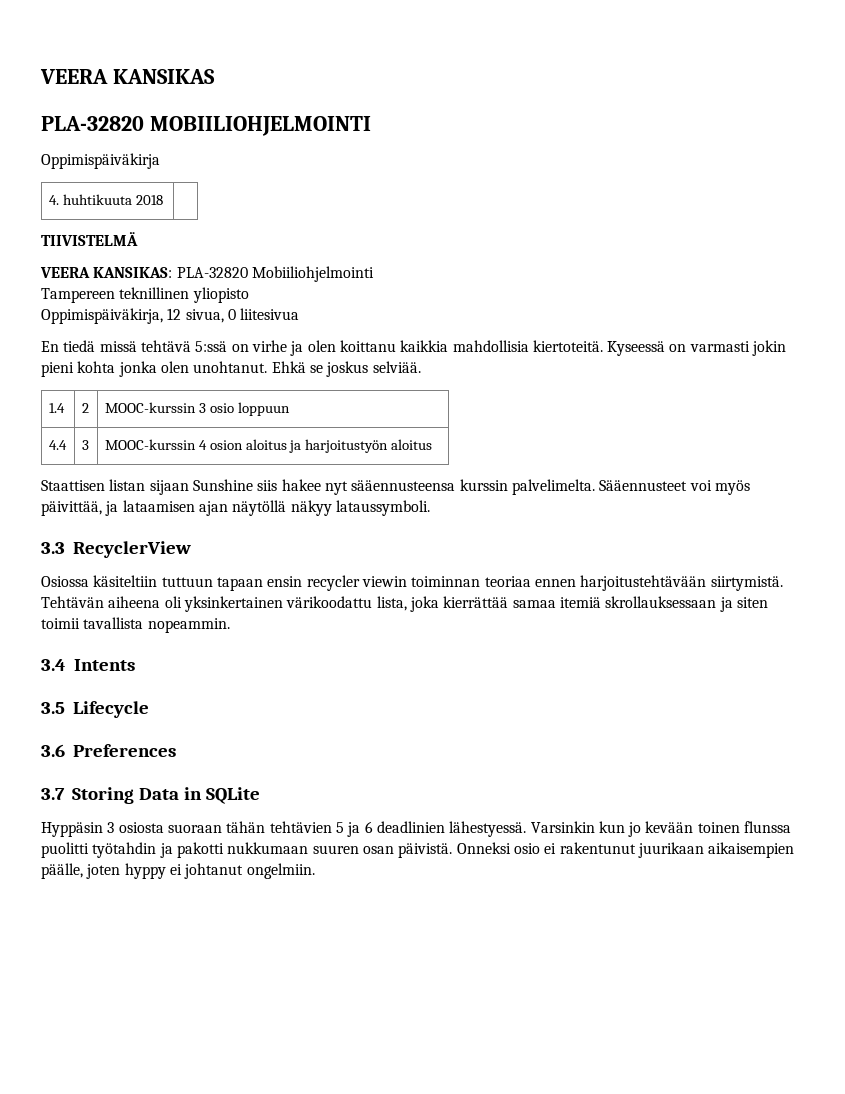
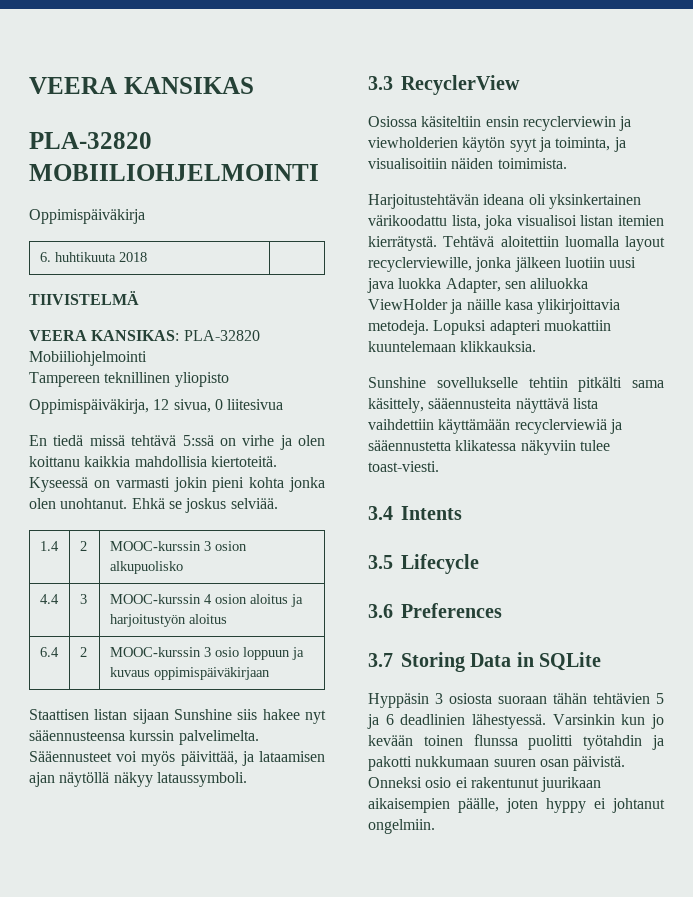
[48,195,59,205] 4. -> [39,252,51,262] 6.
[209,402,290,416] osio loppuun -> [214,541,247,551] [109,561,183,574] osion alkupuolisko
(433, 444) none -> [39,647,59,657] [79,647,87,657] [109,647,304,660] [109,667,270,680] // 6.4 | 2 | MOOC-kurssin 3 osio loppuun ja kuvaus oppimispäiväkirjaan
[161,575,783,591] [41,596,161,608] tuttuun tapaan ensin recycler viewin toiminnan teoriaa ennen harjoitustehtävään siirtymistä. Tehtävän aiheena -> [485,116,632,131] [368,137,626,152] [368,158,567,169] [368,194,525,209] ensin recyclerviewin ja viewholderien käytön syyt ja toiminta, ja visualisoitiin näiden toimimista. // Harjoitustehtävän ideana
[443,596,768,612] [41,617,230,633] kierrättää samaa itemiä skrollauksessaan ja siten toimii tavallista nopeammin. -> [516,215,664,226] [368,236,665,251] [368,257,637,272] [367,278,589,293] [368,299,621,314] [368,320,611,335] [368,341,537,352] [368,377,664,392] [368,398,598,413] [368,419,622,434] [368,440,610,455] [368,461,439,472] visualisoi listan itemien kierrätystä. Tehtävä aloitettiin luomalla layout recyclerviewille, jonka jälkeen luotiin uusi java luokka Adapter, sen aliluokka ViewHolder ja näille kasa ylikirjoittavia metodeja. Lopuksi adapteri muokattiin kuuntelemaan klikkauksia. // Sunshine sovellukselle tehtiin pitkälti sama käsittely, sääennusteita näyttävä lista vaihdettiin käyttämään recyclerviewiä ja sääennustetta klikatessa näkyviin tulee toast-viesti.

